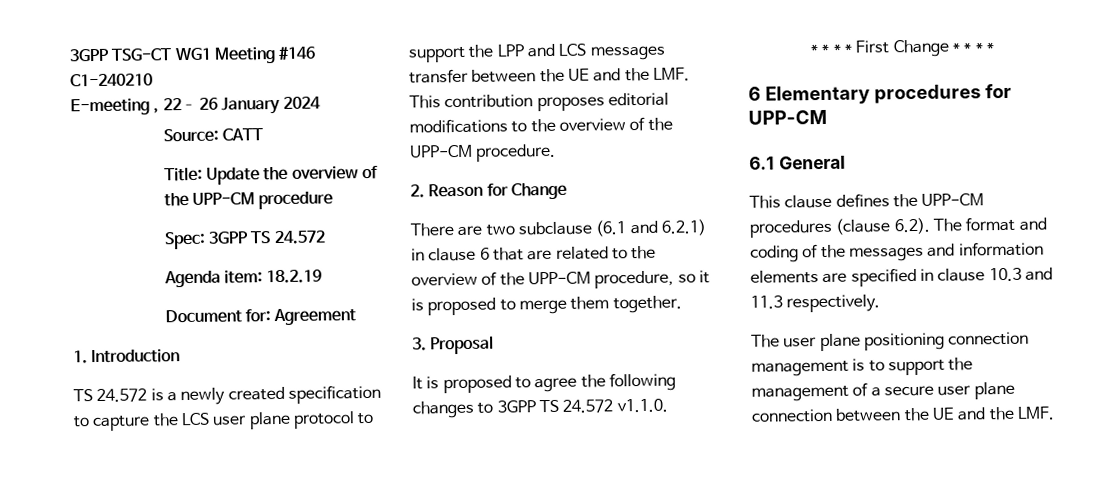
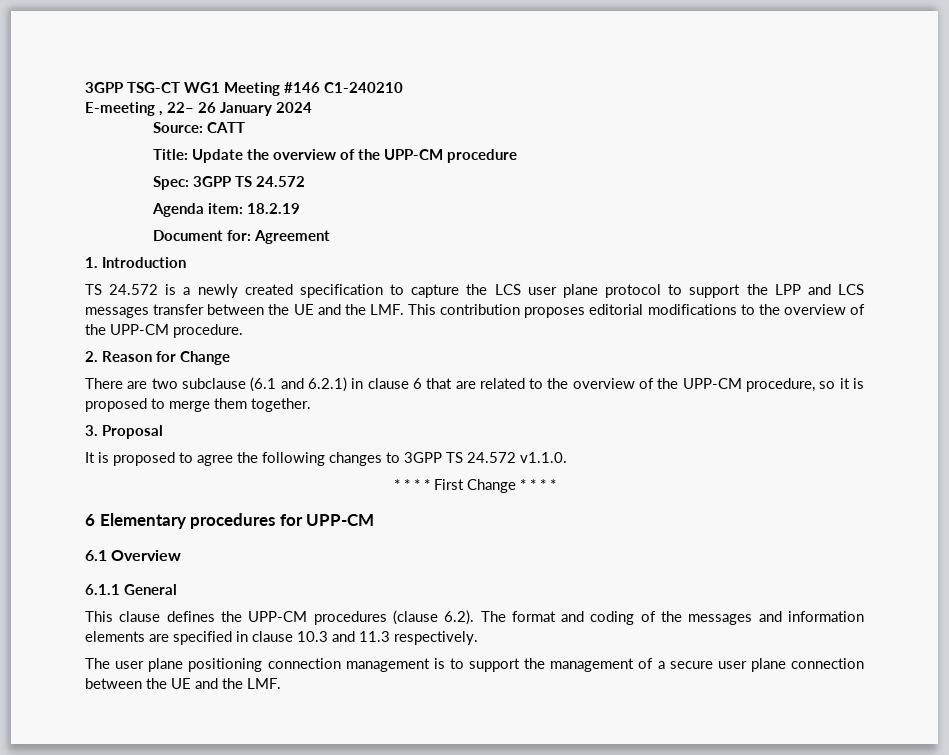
(775, 163) none -> [111,550,182,561] [85,584,120,595] Overview // 6.1.1

